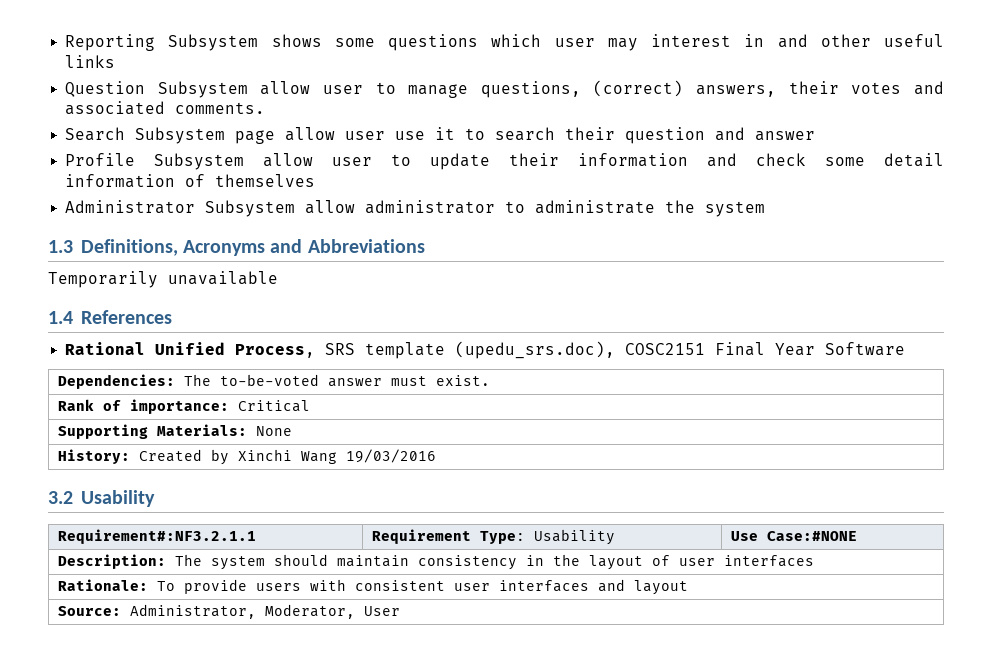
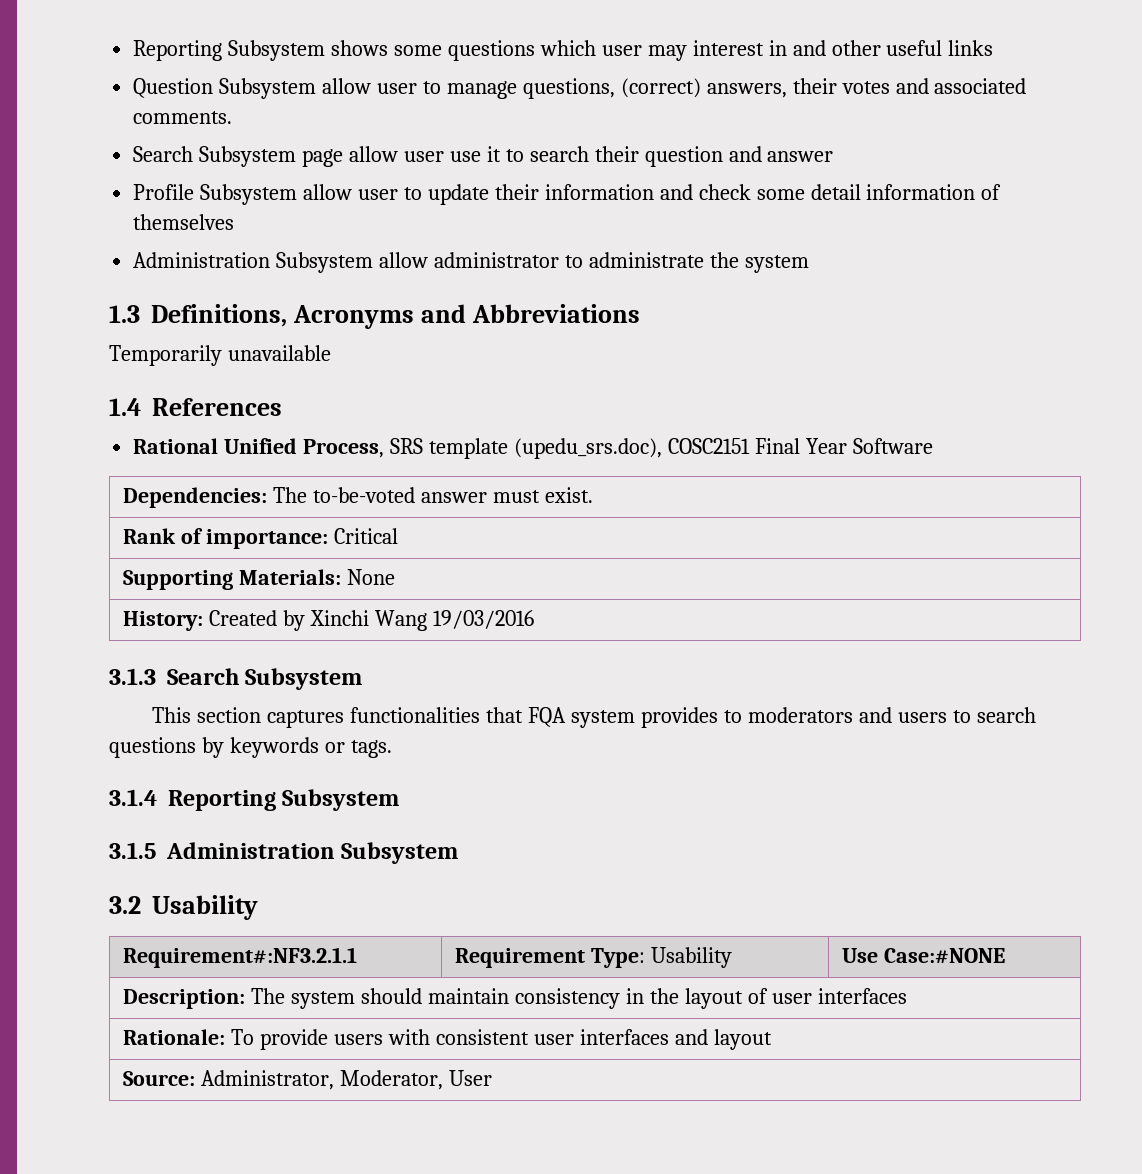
[65,200,196,214] Administrator -> [133,252,271,268] Administration
(436, 456) none -> [109,668,363,690] [152,707,1036,728] [109,737,392,758] [109,789,400,811] [109,842,459,864] // 3.1.3 Search Subsystem // This section captures functionalities that FQA system provides to moderators and users to search questions by keywords or tags. // 3.1.4 Reporting Subsystem // 3.1.5 Administration Subsystem

